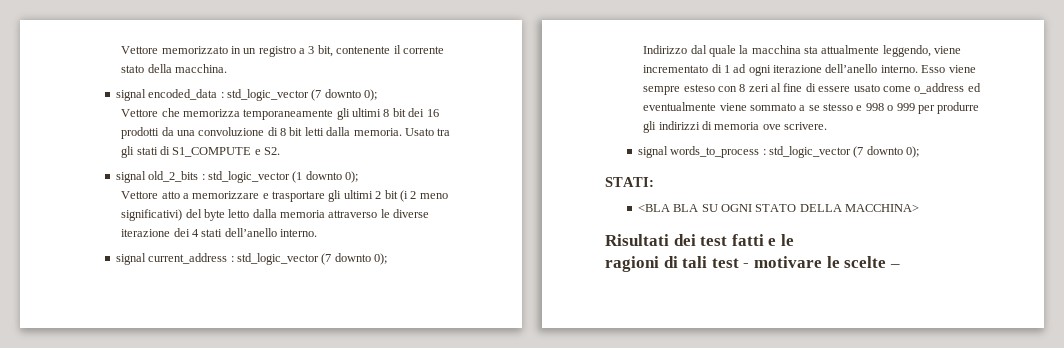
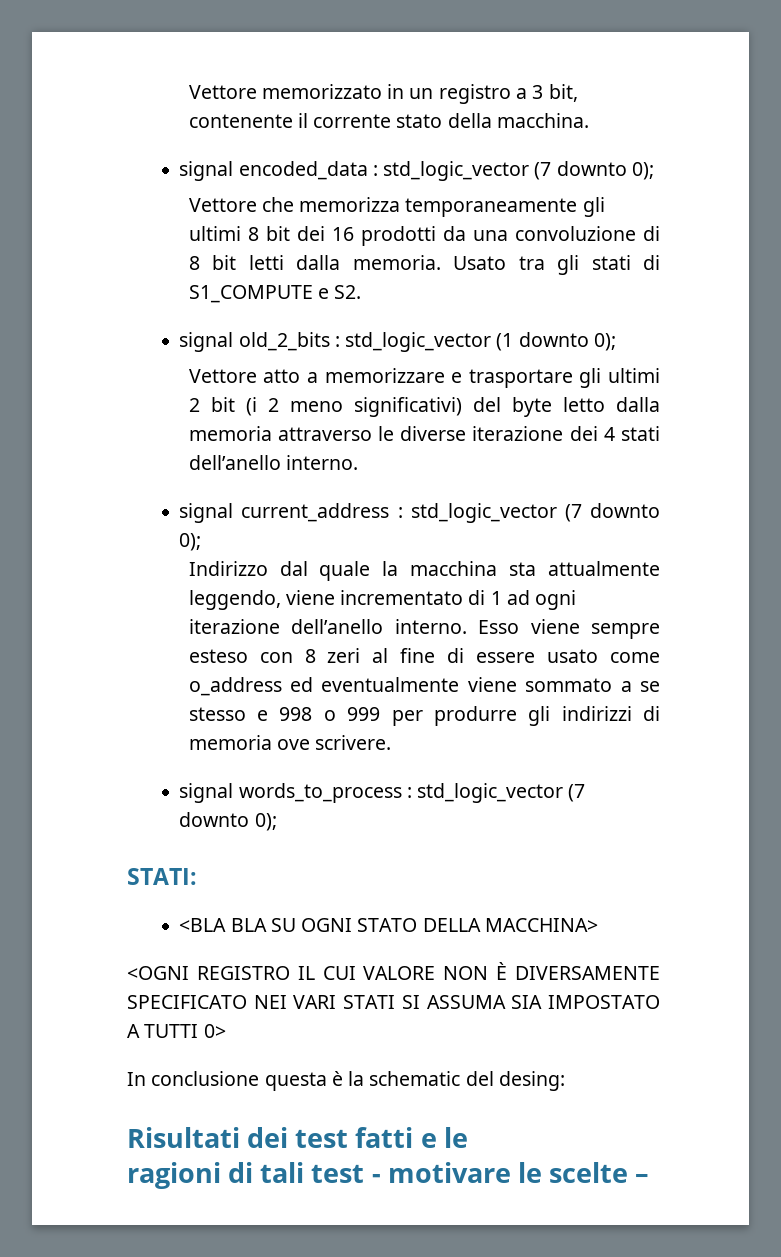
(920, 208) none -> [127,962,660,980] [127,995,660,1009] [127,1024,226,1038] [127,1071,565,1091] // <OGNI REGISTRO IL CUI VALORE NON È DIVERSAMENTE SPECIFICATO NEI VARI STATI SI ASSUMA SIA IMPOSTATO A TUTTI 0> // In conclusione questa è la schematic del desing:

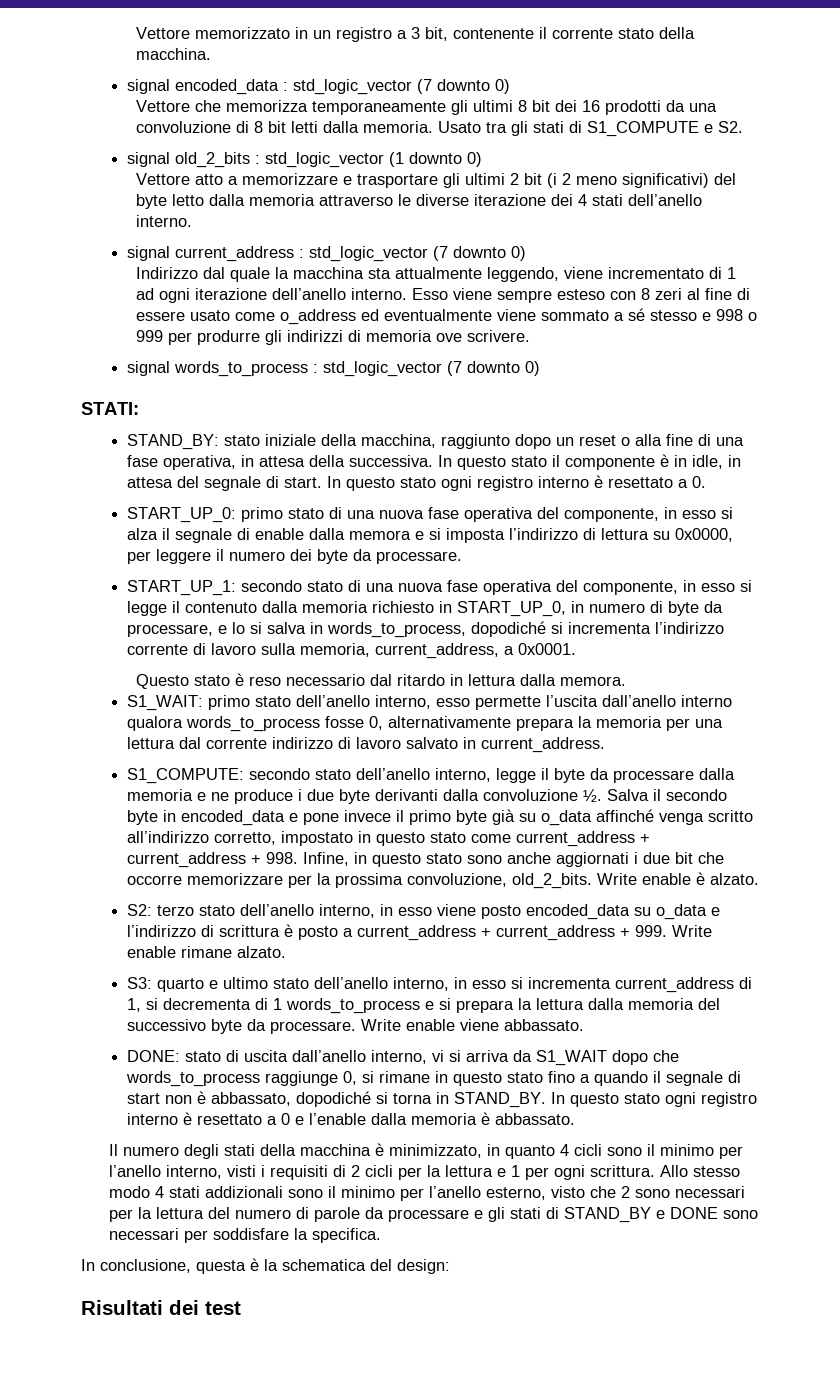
[631,162,654,180] 0); -> [494,79,510,94] 0)
[593,333,616,351] 0); -> [466,152,482,167] 0)
[179,533,202,551] 0); -> [510,246,526,261] 0)
[640,681,660,692] se -> [628,308,646,321] sé
[254,813,277,831] 0); -> [524,361,540,376] 0)
[179,918,598,932] [127,962,660,980] [127,995,660,1009] [127,1024,226,1038] [127,1071,260,1086] <BLA BLA SU OGNI STATO DELLA MACCHINA> // <OGNI REGISTRO IL CUI VALORE NON È DIVERSAMENTE SPECIFICATO NEI VARI STATI SI ASSUMA SIA IMPOSTATO A TUTTI 0> // In conclusione -> [126,434,744,450] [126,454,741,470] [126,475,706,491] [126,507,733,523] [126,528,733,543] [126,549,462,564] [126,580,752,596] [126,601,723,617] [126,621,724,638] [126,643,576,659] [136,673,627,689] [126,695,732,711] [126,716,723,732] [126,737,605,753] [126,768,735,784] [126,789,727,804] [126,809,753,826] [126,831,650,847] [126,852,724,868] [126,872,759,889] [126,904,720,920] [126,924,712,941] [126,946,286,958] [126,977,752,993] [126,998,720,1014] [126,1019,584,1034] [126,1050,679,1066] [125,1071,741,1087] [126,1091,757,1108] [126,1112,575,1125] [108,1143,743,1159] [108,1165,740,1180] [108,1186,745,1201] [108,1207,758,1223] [108,1228,381,1243] [81,1259,191,1273] STAND_BY: stato iniziale della macchina, raggiunto dopo un reset o alla fine di una fase operativa, in attesa della successiva. In questo stato il componente è in idle, in attesa del segnale di start. In questo stato ogni registro interno è resettato a 0. // START_UP_0: primo stato di una nuova fase operativa del componente, in esso si alza il segnale di enable dalla memora e si imposta l’indirizzo di lettura su 0x0000, per leggere il numero dei byte da processare. // START_UP_1: secondo stato di una nuova fase operativa del componente, in esso si legge il contenuto dalla memoria richiesto in START_UP_0, in numero di byte da processare, e lo si salva in words_to_process, dopodiché si incrementa l’indirizzo corrente di lavoro sulla memoria, current_address, a 0x0001. // Questo stato è reso necessario dal ritardo in lettura dalla memora. // S1_WAIT: primo stato dell’anello interno, esso permette l’uscita dall’anello interno qualora words_to_process fosse 0, alternativamente prepara la memoria per una lettura dal corrente indirizzo di lavoro salvato in current_address. // S1_COMPUTE: secondo stato dell’anello interno, legge il byte da processare dalla memoria e ne produce i due byte derivanti dalla convoluzione ½. Salva il secondo byte in encoded_data e pone invece il primo byte già su o_data affinché venga scritto all’indirizzo corretto, impostato in questo stato come current_address + current_address + 998. Infine, in questo stato sono anche aggiornati i due bit che occorre memorizzare per la prossima convoluzione, old_2_bits. Write enable è alzato. // S2: terzo stato dell’anello interno, in esso viene posto encoded_data su o_data e l’indirizzo di scrittura è posto a current_address + current_address + 999. Write enable rimane alzato. // S3: quarto e ultimo stato dell’anello interno, in esso si incrementa current_address di 1, si decrementa di 1 words_to_process e si prepara la lettura dalla memoria del successivo byte da processare. Write enable viene abbassato. // DONE: stato di uscita dall’anello interno, vi si arriva da S1_WAIT dopo che words_to_process raggiunge 0, si rimane in questo stato fino a quando il segnale di start non è abbassato, dopodiché si torna in STAND_BY. In questo stato ogni registro interno è resettato a 0 e l’enable dalla memoria è abbassato. // Il numero degli stati della macchina è minimizzato, in quanto 4 cicli sono il minimo per l’anello interno, visti i requisiti di 2 cicli per la lettura e 1 per ogni scrittura. Allo stesso modo 4 stati addizionali sono il minimo per l’anello esterno, visto che 2 sono necessari per la lettura del numero di parole da processare e gli stati di STAND_BY e DONE sono necessari per soddisfare la specifica. // In conclusione,
[369,1071,565,1091] schematic del desing: -> [282,1259,450,1274] schematica del design:
[355,1127,468,1148] [127,1162,650,1189] fatti e le // ragioni di tali test - motivare le scelte – -> (241, 1308) none

